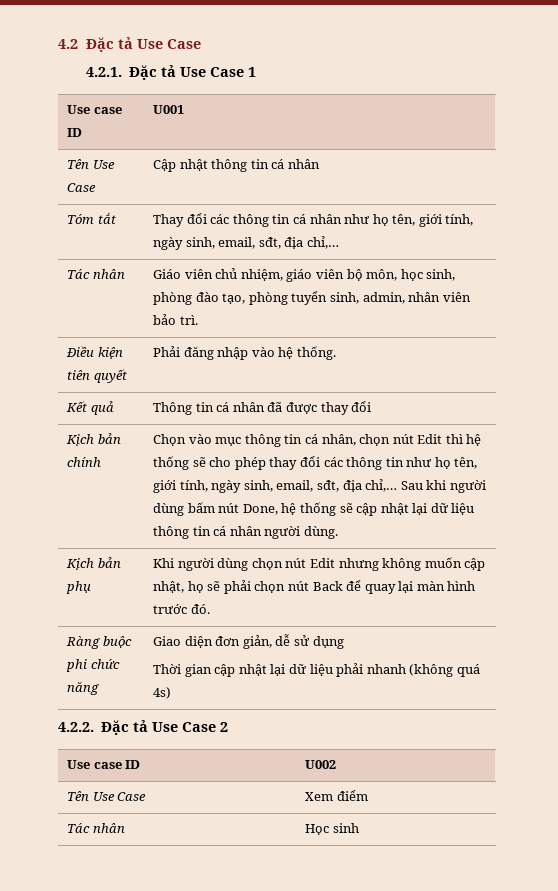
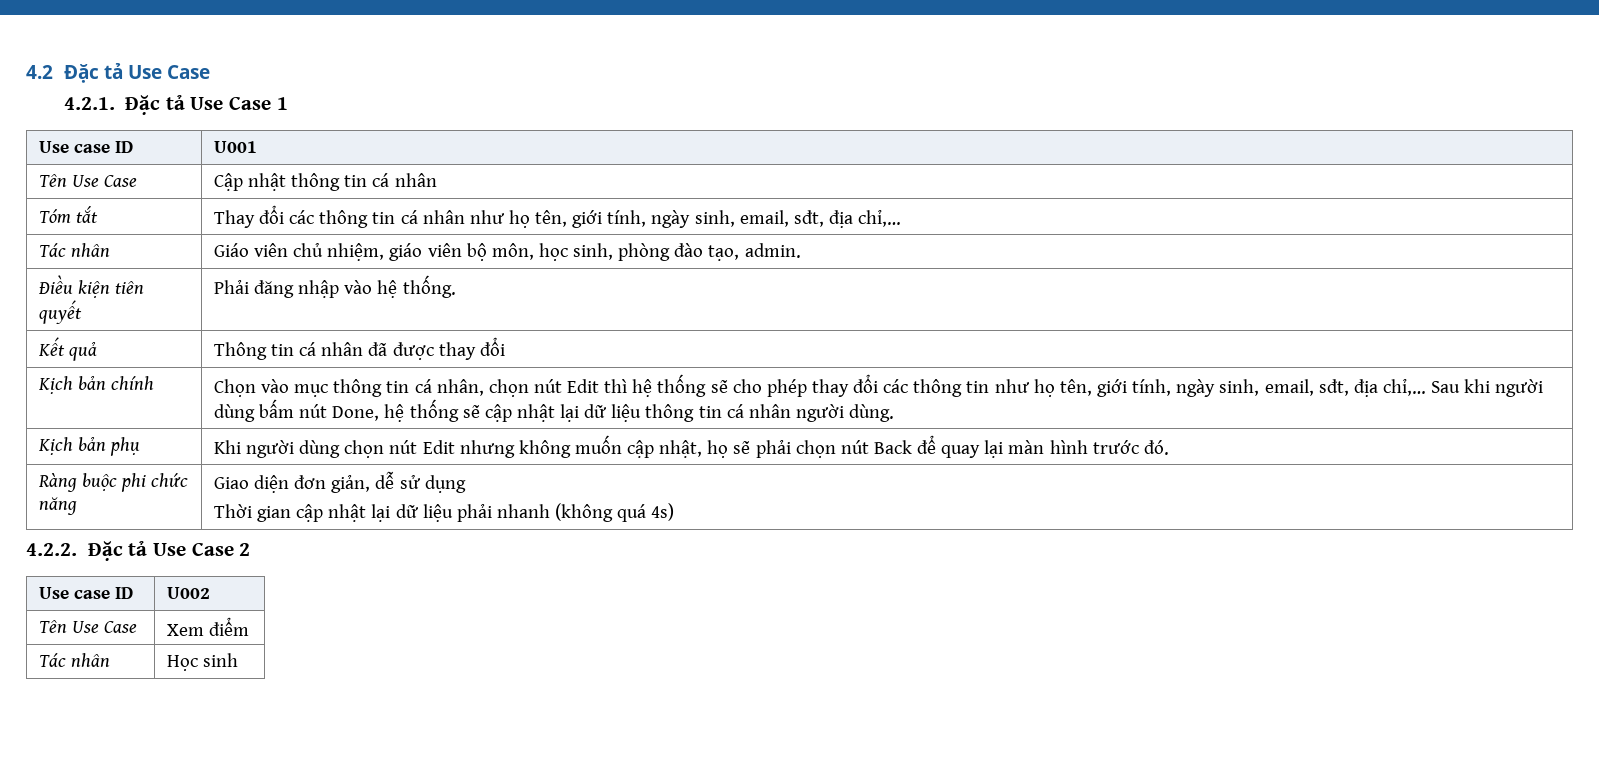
[248,291,471,305] [153,314,198,325] phòng tuyển sinh, admin, nhân viên bảo trì. -> [744,243,801,258] admin.

